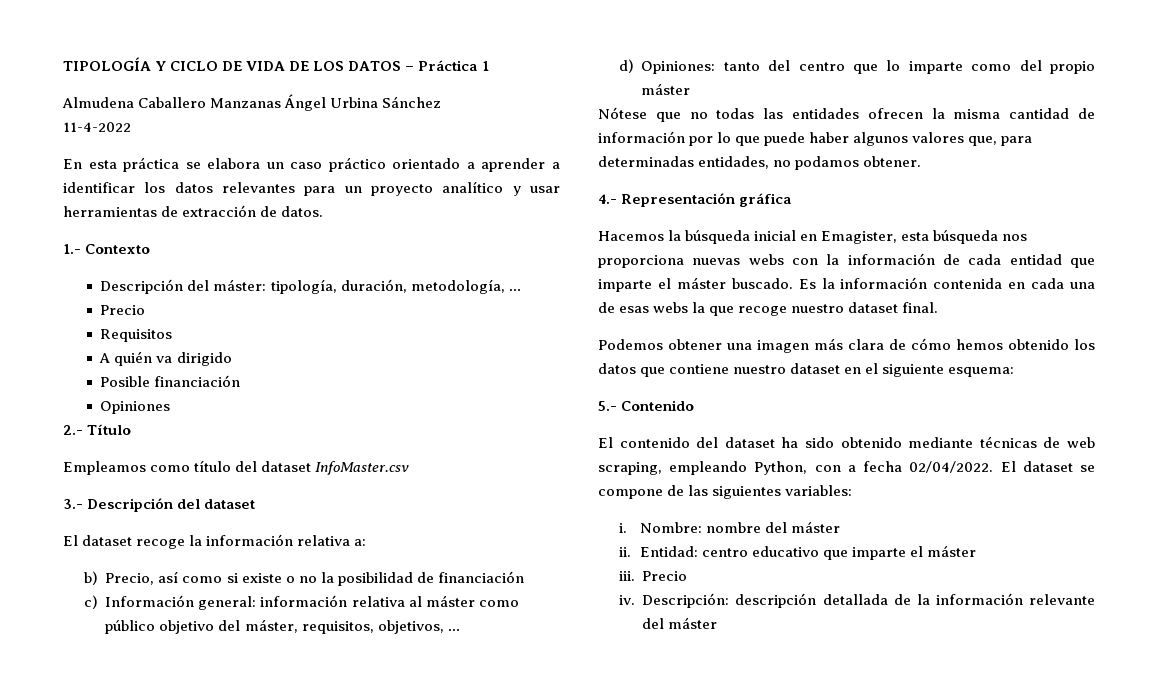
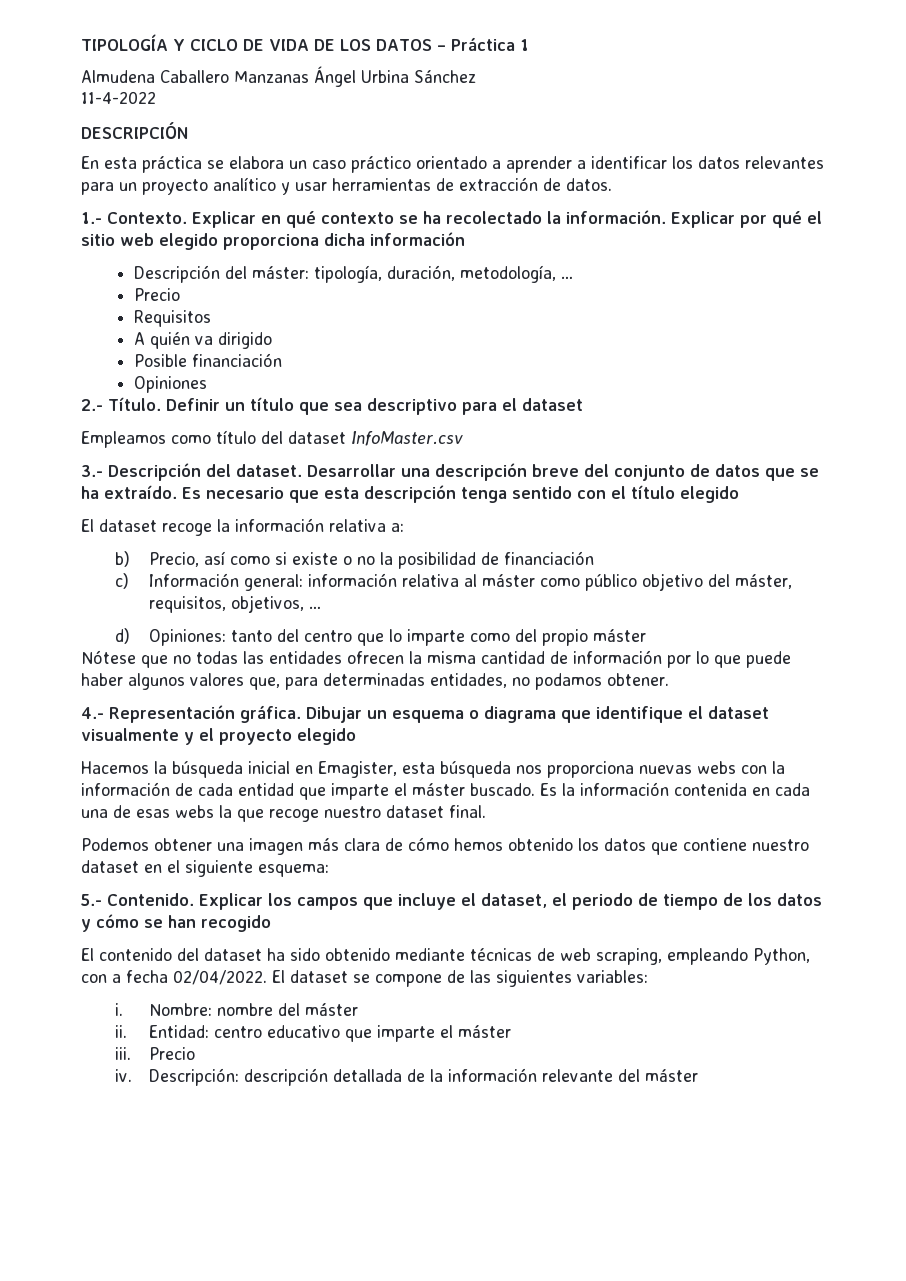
(131, 127) none -> [81,122,188,139] // DESCRIPCIÓN
[85,244,151,254] Contexto -> [107,210,822,228] [81,232,465,250] Contexto. Explicar en qué contexto se ha recolectado la información. Explicar por qué el sitio web elegido proporciona dicha información
[87,424,132,435] Título -> [108,397,583,415] Título. Definir un título que sea descriptivo para el dataset
[204,499,256,509] dataset -> [236,463,819,481] [81,485,739,503] dataset. Desarrollar una descripción breve del conjunto de datos que se ha extraído. Es necesario que esta descripción tenga sentido con el título elegido
[739,193,792,207] gráfica -> [240,705,769,723] [81,728,356,745] gráfica. Dibujar un esquema o diagrama que identifique el dataset visualmente y el proyecto elegido
[621,400,695,411] Contenido -> [107,893,822,910] [81,914,271,932] Contenido. Explicar los campos que incluye el dataset, el periodo de tiempo de los datos y cómo se han recogido

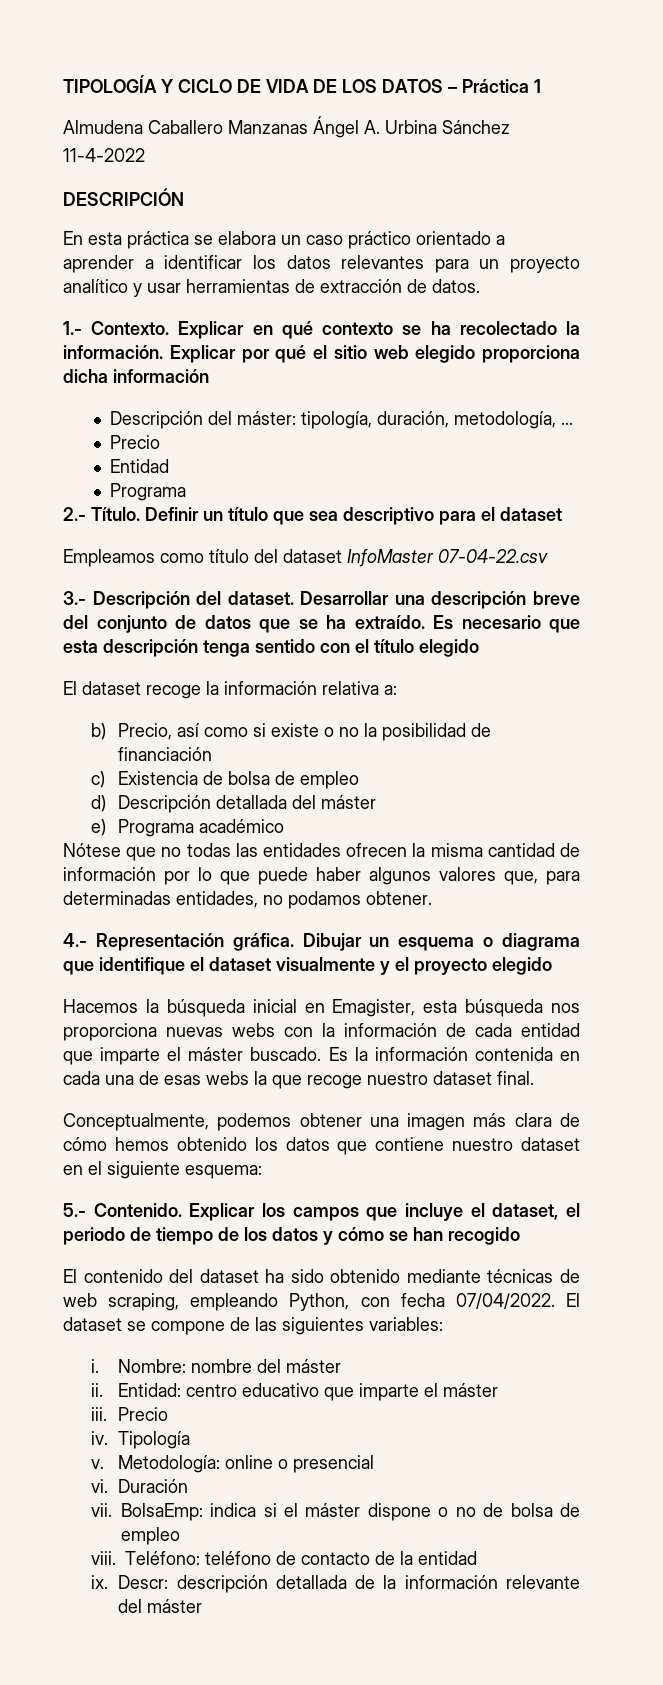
(356, 76) none -> [364,120,380,134] A.
[134,310,212,327] [134,332,273,349] [134,353,283,367] [134,376,208,393] Requisitos // A quién va dirigido // Posible financiación // Opiniones -> [110,459,170,473] [110,483,187,501] Entidad // Programa
[351,431,463,446] InfoMaster.csv -> [347,549,548,567] InfoMaster 07-04-22.csv
[148,573,792,591] [148,595,321,613] [114,628,646,646] Información general: información relativa al máster como público objetivo del máster, requisitos, objetivos, … // d) Opiniones: tanto del centro que lo imparte como del propio máster -> [118,771,360,789] [90,795,377,813] [90,819,285,837] Existencia de bolsa de empleo // d) Descripción detallada del máster // e) Programa académico
[81,838,149,851] Podemos -> [63,1113,292,1131] Conceptualmente, podemos
[112,970,267,985] a fecha 02/04/2022. -> [400,1293,555,1309] fecha 07/04/2022.
[148,1068,239,1086] Descripción: -> [118,1431,191,1449] [90,1455,375,1473] [90,1479,189,1493] [90,1503,580,1521] [120,1527,180,1545] [90,1551,477,1565] [90,1575,169,1589] Tipología // v. Metodología: online o presencial // vi. Duración // vii. BolsaEmp: indica si el máster dispone o no de bolsa de empleo // viii. Teléfono: teléfono de contacto de la entidad // ix. Descr:

